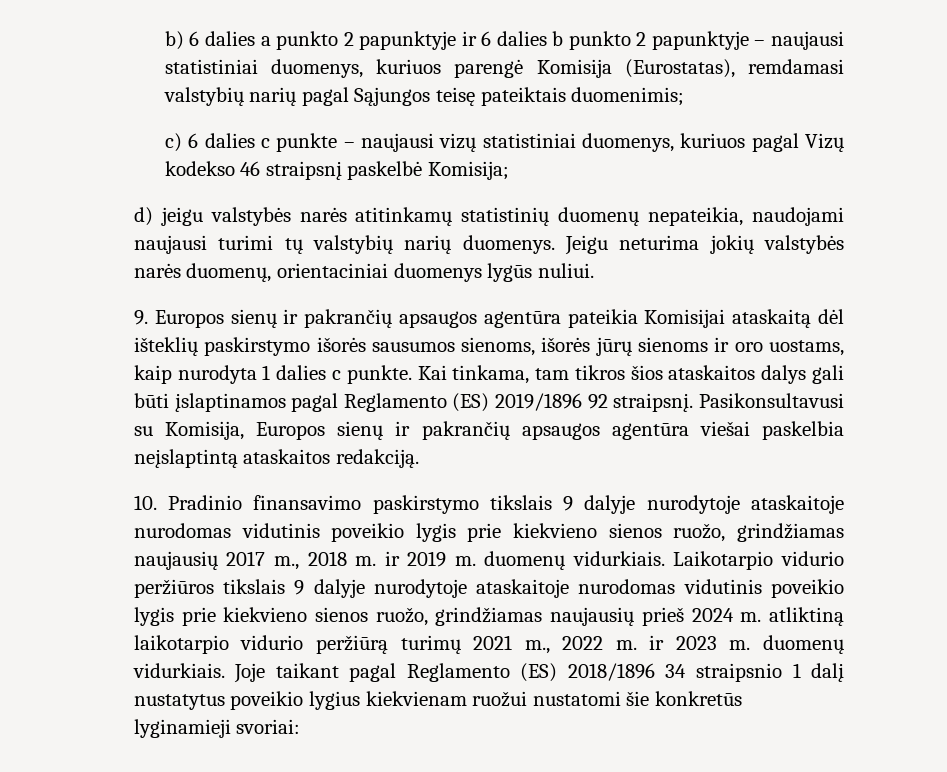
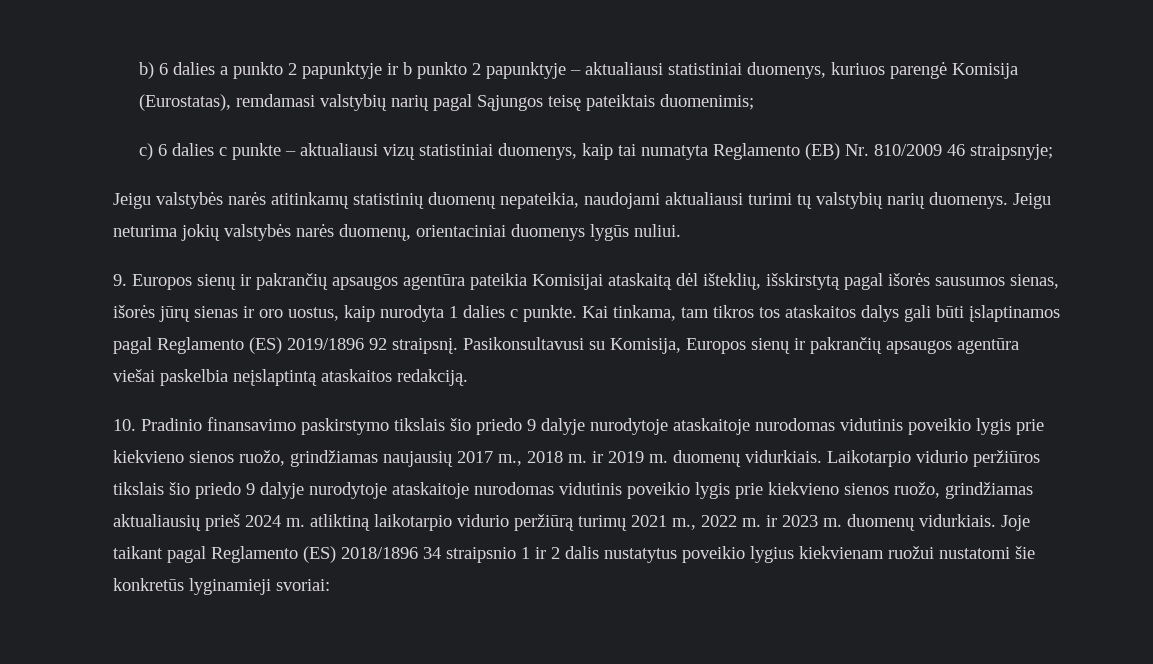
[481,31,547,46] 6 dalies -> (399, 69) none
[771,31,844,50] naujausi -> [585,62,664,75] aktualiausi
[360,133,434,152] naujausi -> [300,143,379,156] aktualiausi
[680,133,844,152] [164,161,510,180] [133,207,203,226] kuriuos pagal Vizų kodekso 46 straipsnį paskelbė Komisija; // d) jeigu -> [582,143,1054,160] [113,193,152,209] kaip tai numatyta Reglamento (EB) Nr. 810/2009 46 straipsnyje; // Jeigu
[133,235,207,254] naujausi -> [665,192,744,205] aktualiausi
[133,337,311,356] išteklių paskirstymo -> [703,273,884,290] išteklių, išskirstytą pagal
[461,337,536,356] sienoms, -> [1010,274,1060,289] sienas,
[638,337,709,352] sienoms -> [194,306,239,318] sienas
[768,340,844,356] uostams, -> [288,307,340,321] uostus,
[630,365,663,380] šios -> [759,307,781,318] tos
(552, 502) none -> [450,418,523,435] šio priedo
(286, 586) none -> [169,482,242,499] šio priedo
[550,607,635,626] naujausių -> [113,514,202,531] aktualiausių
[811,663,844,682] dalį -> [535,546,600,559] ir 2 dalis

